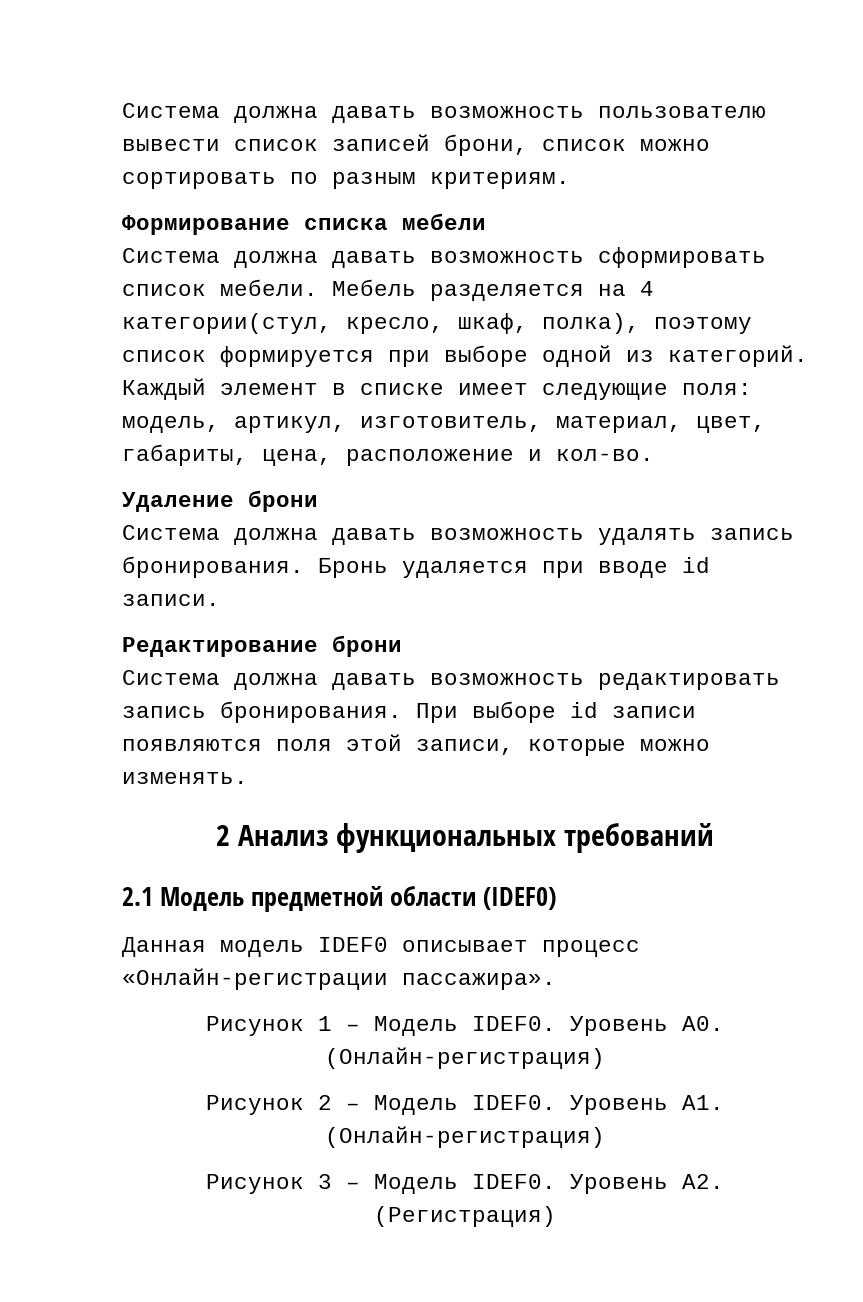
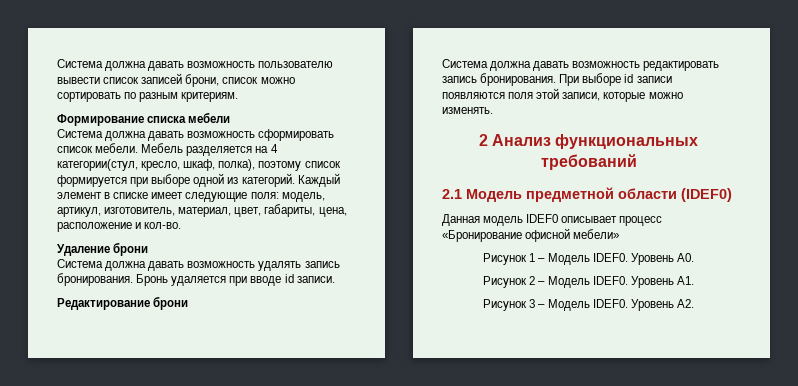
[122,968,556,990] «Онлайн-регистрации пассажира». -> [442,228,620,242] «Бронирование офисной мебели»
[325,1047,605,1069] (Онлайн-регистрация) -> (694, 257) none
[325,1126,605,1148] (Онлайн-регистрация) -> (694, 280) none
[374,1206,556,1227] (Регистрация) -> (694, 303) none

